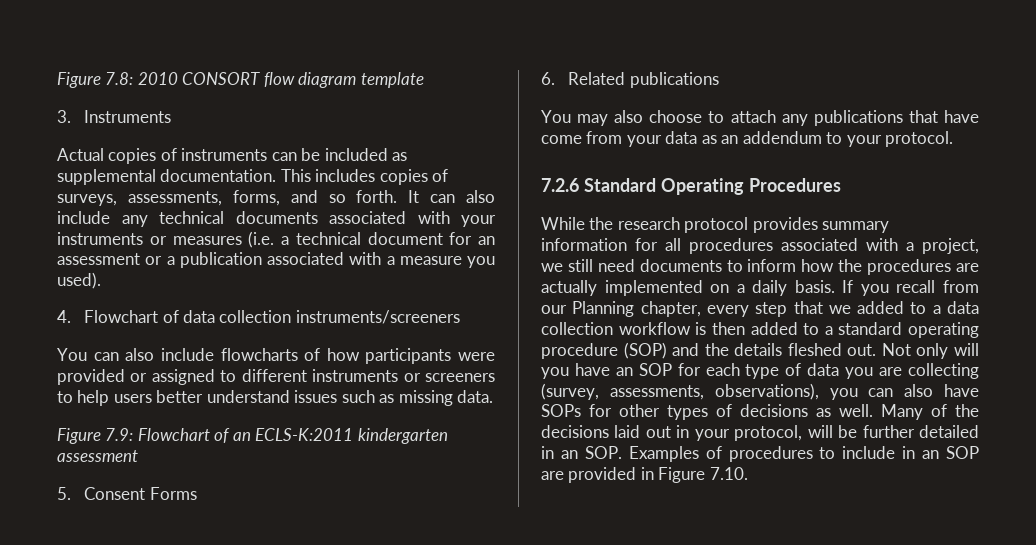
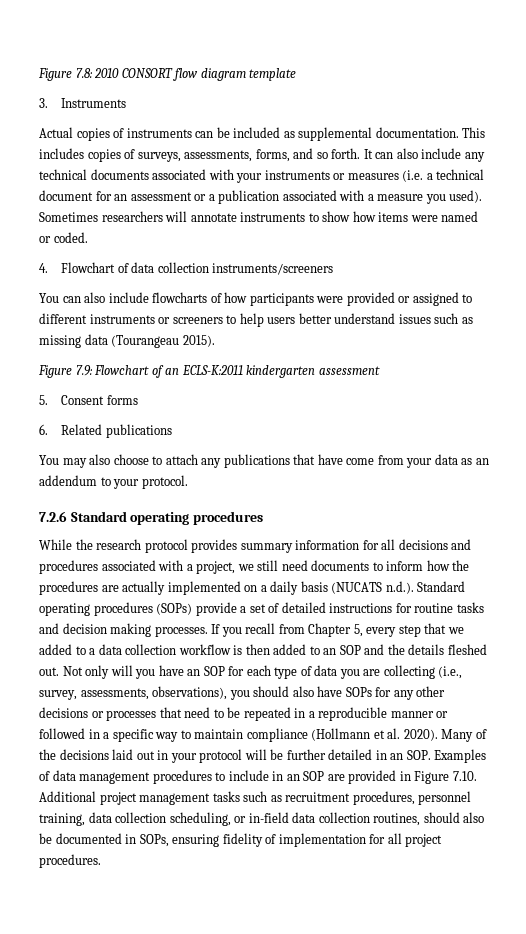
(101, 280) none -> [39,211,479,222] [39,232,88,243] Sometimes researchers will annotate instruments to show how items were named or coded.
[457,390,494,403] data. -> [84,334,215,348] data (Tourangeau 2015).
[149,487,197,500] Forms -> [106,395,138,405] forms
[660,178,841,195] Operating Procedures -> [130,511,263,525] operating procedures
(681, 244) none -> [398,539,472,550] decisions and
[794,280,835,293] basis. -> [300,581,466,594] [39,602,484,616] [39,623,208,637] basis (NUCATS n.d.). Standard operating procedures (SOPs) provide a set of detailed instructions for routine tasks and decision making processes.
[541,301,701,317] our Planning chapter, -> [308,623,363,637] Chapter 5,
[824,322,979,338] [541,342,667,359] a standard operating procedure (SOP) -> [323,645,361,655] an SOP
[541,383,599,400] (survey, -> [438,666,463,679] [39,690,77,700] (i.e., survey,
[868,388,894,397] can -> [253,686,290,697] should
[619,404,873,420] other types of decisions as well. -> [393,686,446,700] [39,707,449,721] [39,728,438,742] any other decisions or processes that need to be repeated in a reproducible manner or followed in a specific way to maintain compliance (Hollmann et al. 2020).
[734,425,803,441] protocol, -> [199,749,243,763] protocol
(722, 452) none -> [52,770,151,784] data management
(748, 473) none -> [39,791,472,805] [39,812,485,826] [39,833,443,847] [39,854,101,868] Additional project management tasks such as recruitment procedures, personnel training, data collection scheduling, or in-field data collection routines, should also be documented in SOPs, ensuring fidelity of implementation for all project procedures.

